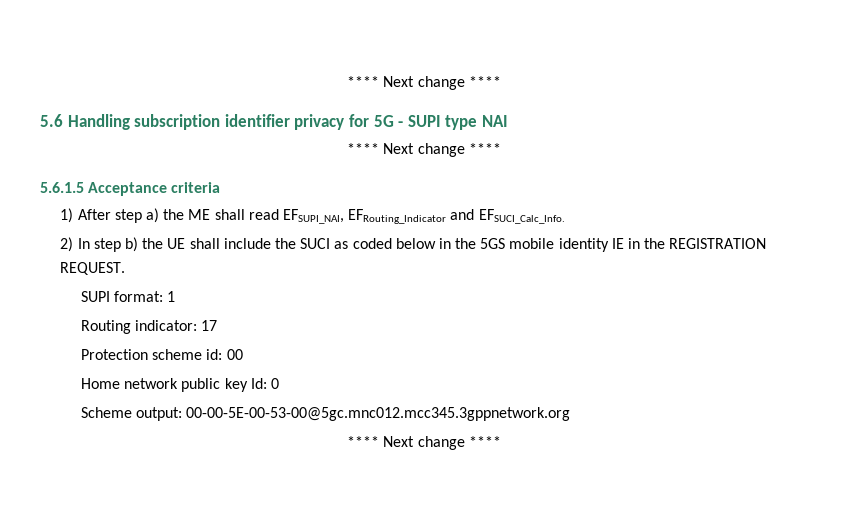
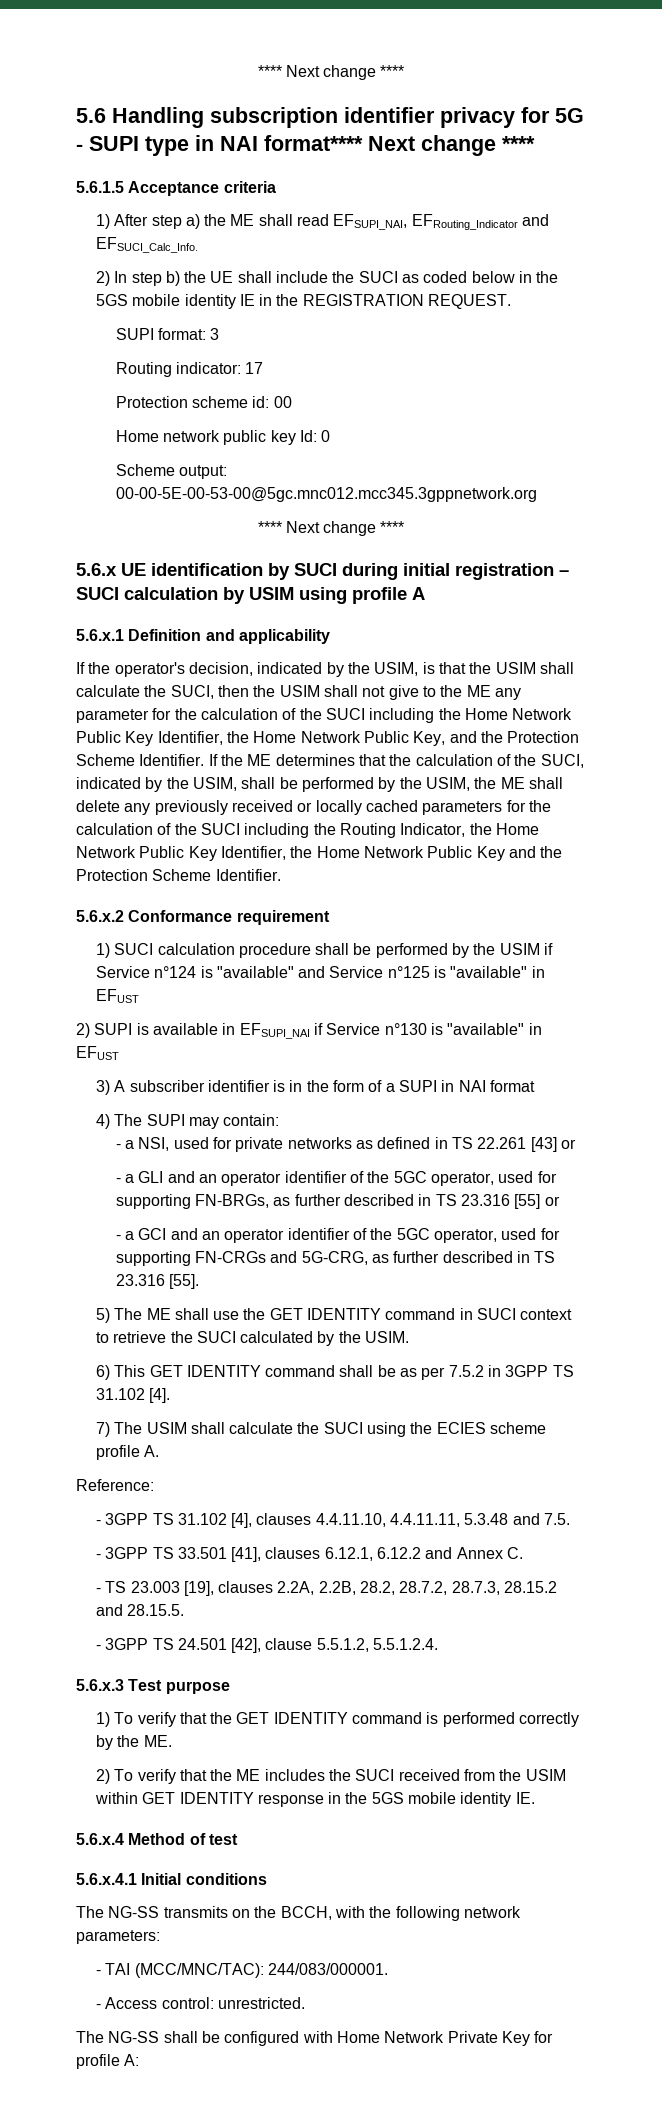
[481,115,508,127] [347,143,380,154] NAI // **** -> [195,135,363,151] in NAI format****
[167,291,176,302] 1 -> [210,328,220,340] 3
(501, 441) none -> [76,563,569,580] [76,587,425,604] [76,629,330,644] [76,662,574,677] [76,685,521,700] [76,708,573,723] [76,731,580,746] [76,754,584,768] [76,777,563,792] [76,800,551,815] [76,823,539,838] [76,846,563,861] [76,869,281,881] [76,910,330,925] [95,943,554,958] [95,966,545,978] [95,989,139,1003] [76,1023,542,1039] [76,1046,119,1060] [95,1080,536,1095] [95,1114,280,1129] [115,1137,576,1152] [115,1171,557,1186] [115,1194,560,1209] [115,1228,560,1243] [115,1251,556,1266] [115,1274,200,1289] [95,1308,573,1323] [95,1331,410,1346] [95,1365,574,1380] [95,1388,171,1403] [95,1422,547,1437] [95,1445,160,1460] [76,1479,154,1491] [95,1513,571,1528] [95,1547,524,1562] [95,1581,558,1596] [95,1604,185,1616] [95,1638,439,1653] [76,1679,230,1694] [95,1712,580,1727] [95,1735,172,1750] [95,1769,566,1784] [94,1792,535,1807] [76,1833,238,1845] [76,1873,267,1885] [76,1906,521,1921] [76,1930,160,1944] [95,1963,388,1978] [95,1997,305,2009] [76,2031,554,2046] [76,2054,140,2069] // 5.6.x UE identification by SUCI during initial registration – SUCI calculation by USIM using profile A // 5.6.x.1 Definition and applicability // If the operator's decision, indicated by the USIM, is that the USIM shall calculate the SUCI, then the USIM shall not give to the ME any parameter for the calculation of the SUCI including the Home Network Public Key Identifier, the Home Network Public Key, and the Protection Scheme Identifier. If the ME determines that the calculation of the SUCI, indicated by the USIM, shall be performed by the USIM, the ME shall delete any previously received or locally cached parameters for the calculation of the SUCI including the Routing Indicator, the Home Network Public Key Identifier, the Home Network Public Key and the Protection Scheme Identifier. // 5.6.x.2 Conformance requirement // 1) SUCI calculation procedure shall be performed by the USIM if Service n°124 is "available" and Service n°125 is "available" in EFUST // 2) SUPI is available in EFSUPI_NAI if Service n°130 is "available" in EFUST // 3) A subscriber identifier is in the form of a SUPI in NAI format // 4) The SUPI may contain: // - a NSI, used for private networks as defined in TS 22.261 [43] or // - a GLI and an operator identifier of the 5GC operator, used for supporting FN-BRGs, as further described in TS 23.316 [55] or // - a GCI and an operator identifier of the 5GC operator, used for supporting FN-CRGs and 5G-CRG, as further described in TS 23.316 [55]. // 5) The ME shall use the GET IDENTITY command in SUCI context to retrieve the SUCI calculated by the USIM. // 6) This GET IDENTITY command shall be as per 7.5.2 in 3GPP TS 31.102 [4]. // 7) The USIM shall calculate the SUCI using the ECIES scheme profile A. // Reference: // - 3GPP TS 31.102 [4], clauses 4.4.11.10, 4.4.11.11, 5.3.48 and 7.5. // - 3GPP TS 33.501 [41], clauses 6.12.1, 6.12.2 and Annex C. // - TS 23.003 [19], clauses 2.2A, 2.2B, 28.2, 28.7.2, 28.7.3, 28.15.2 and 28.15.5. // - 3GPP TS 24.501 [42], clause 5.5.1.2, 5.5.1.2.4. // 5.6.x.3 Test purpose // 1) To verify that the GET IDENTITY command is performed correctly by the ME. // 2) To verify that the ME includes the SUCI received from the USIM within GET IDENTITY response in the 5GS mobile identity IE. // 5.6.x.4 Method of test // 5.6.x.4.1 Initial conditions // The NG-SS transmits on the BCCH, with the following network parameters: // - TAI (MCC/MNC/TAC): 244/083/000001. // - Access control: unrestricted. // The NG-SS shall be configured with Home Network Private Key for profile A:

